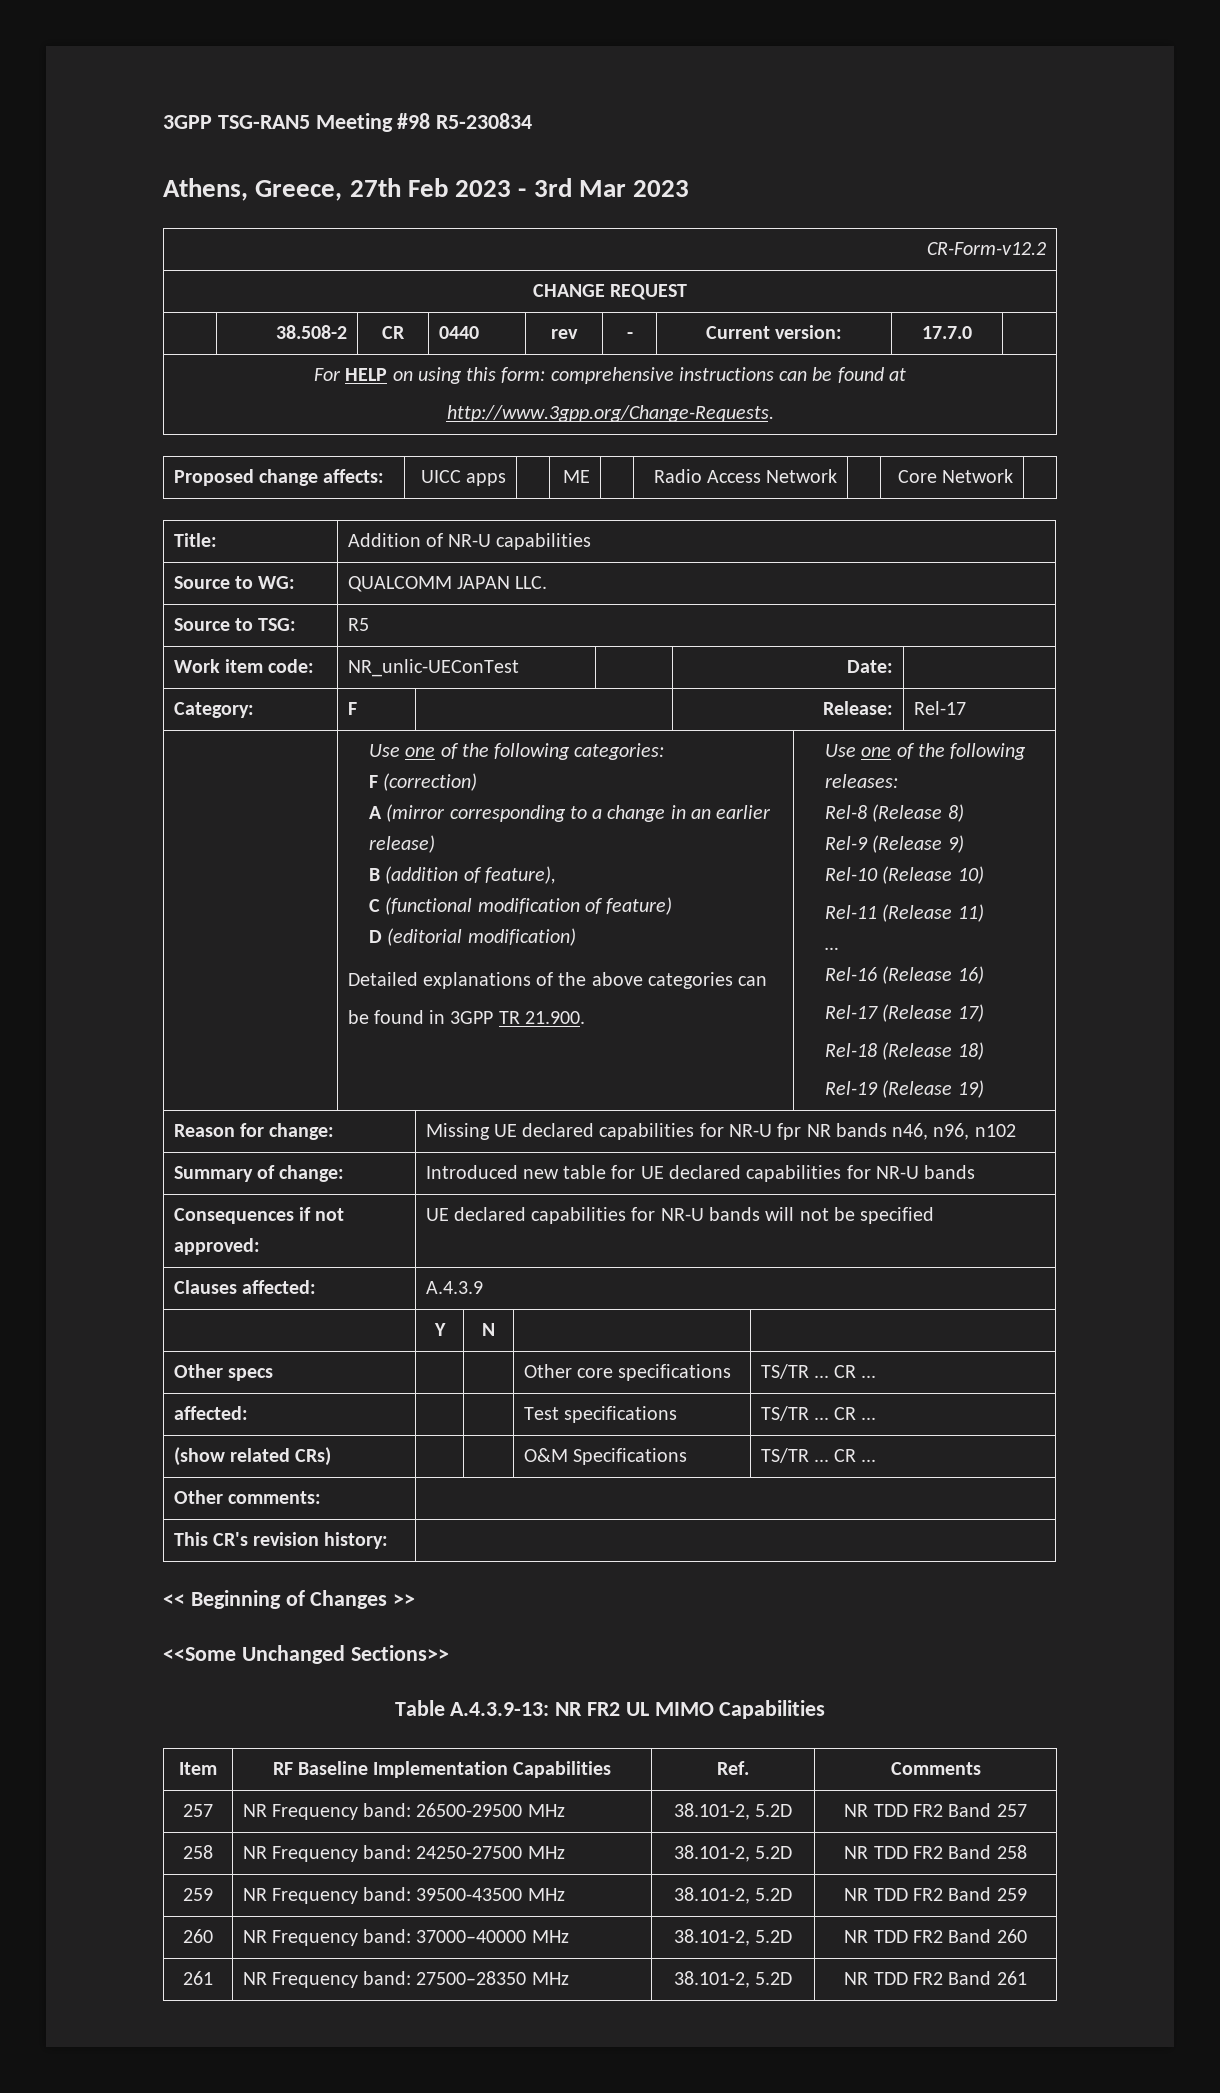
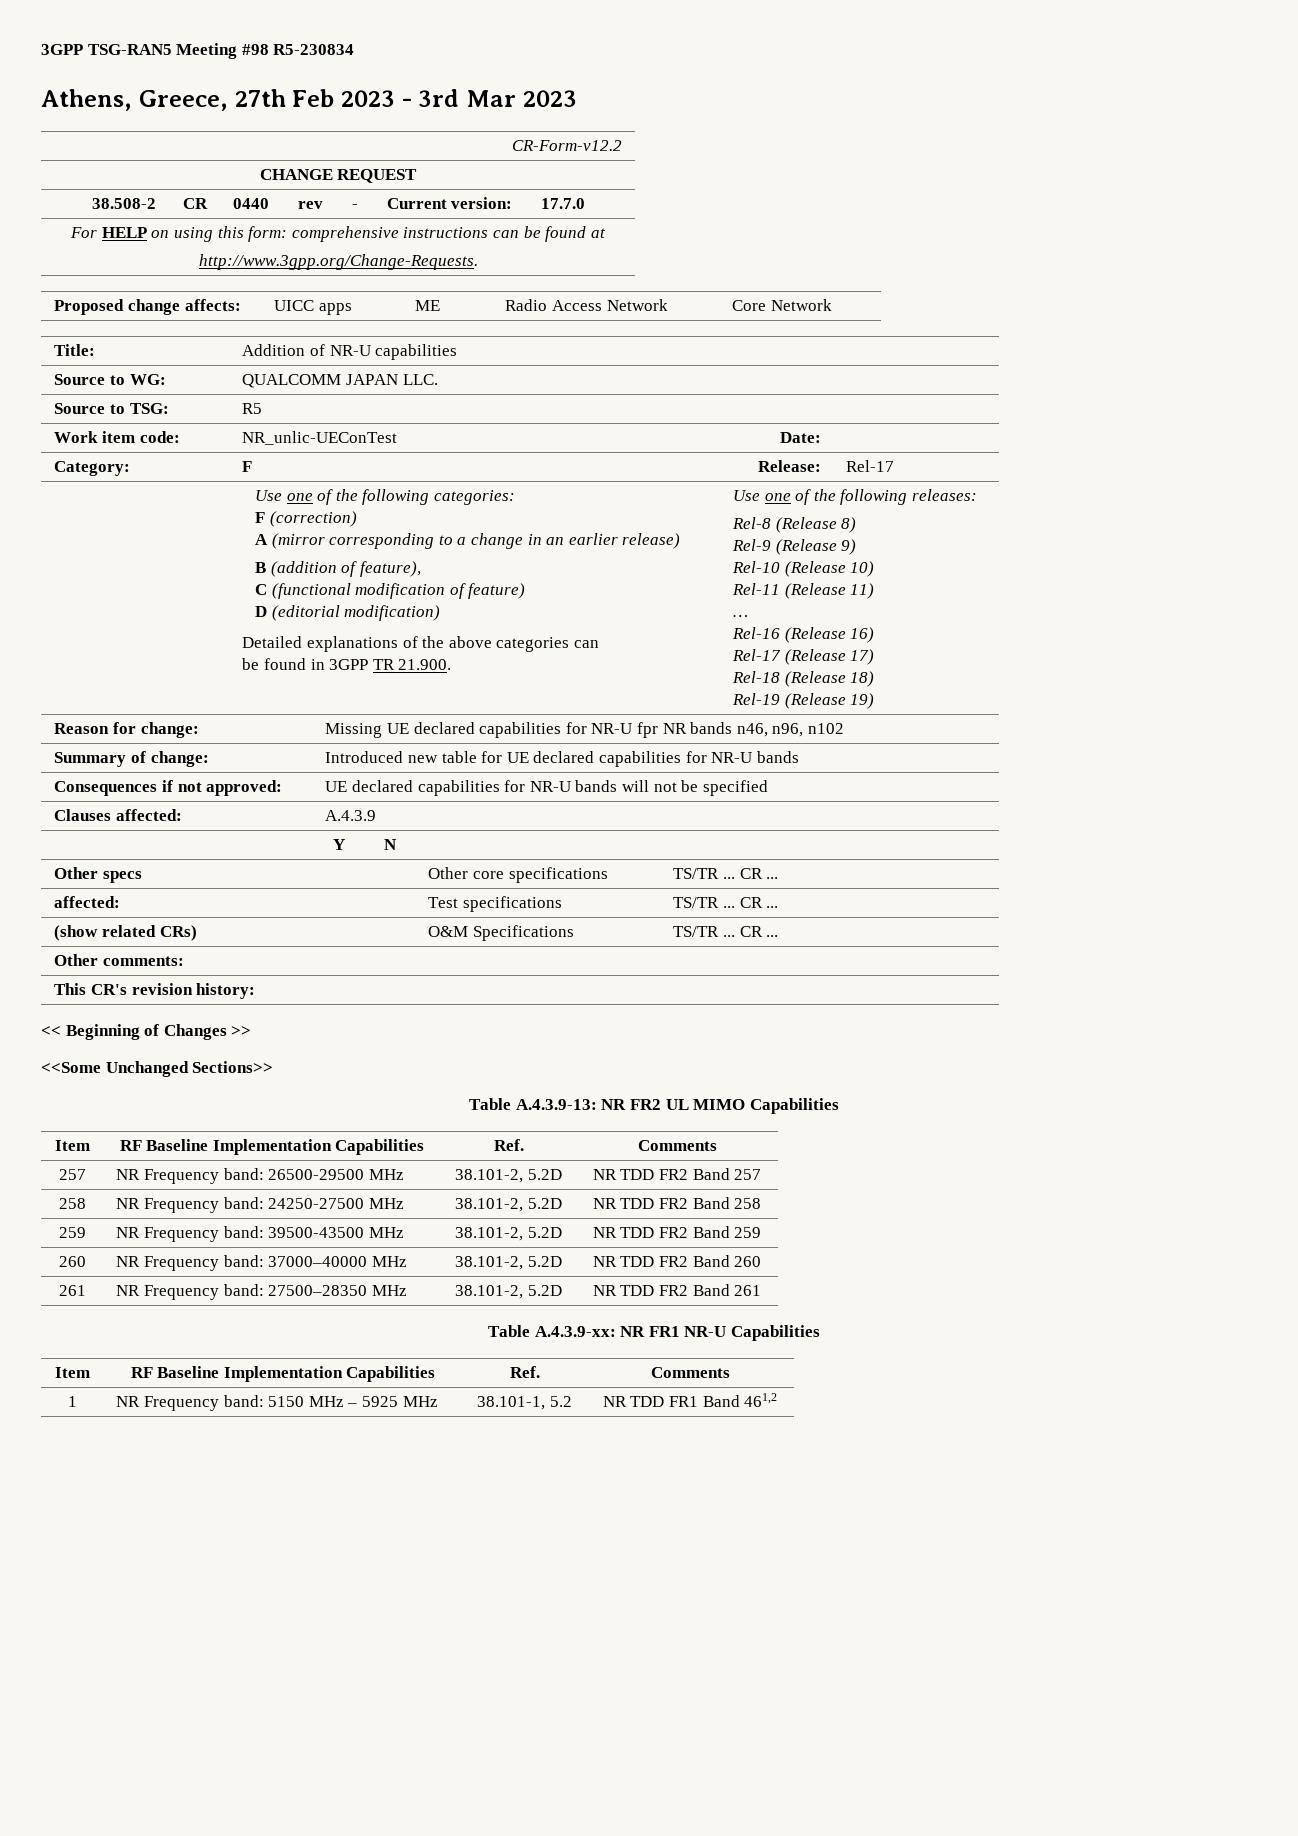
(1027, 1978) none -> [488,1325,820,1341] [55,1367,90,1378] [130,1366,436,1382] [509,1366,540,1378] [650,1367,730,1378] [68,1396,77,1407] [116,1395,438,1411] [477,1396,572,1410] [602,1393,778,1407] // Table A.4.3.9-xx: NR FR1 NR-U Capabilities // Item | RF Baseline Implementation Capabilities | Ref. | Comments // 1 | NR Frequency band: 5150 MHz – 5925 MHz | 38.101-1, 5.2 | NR TDD FR1 Band 461,2

